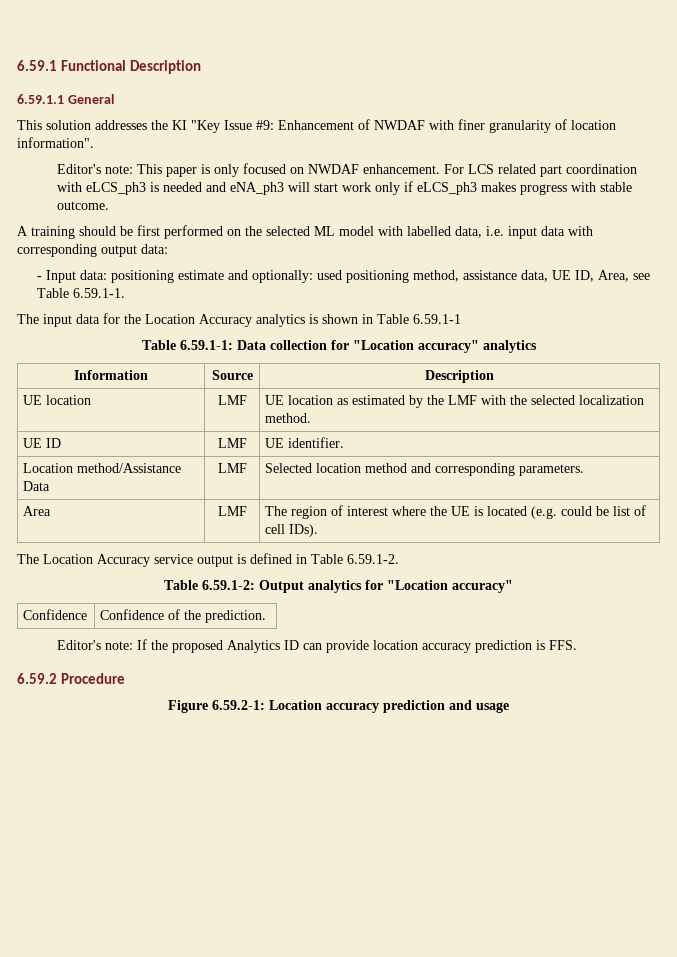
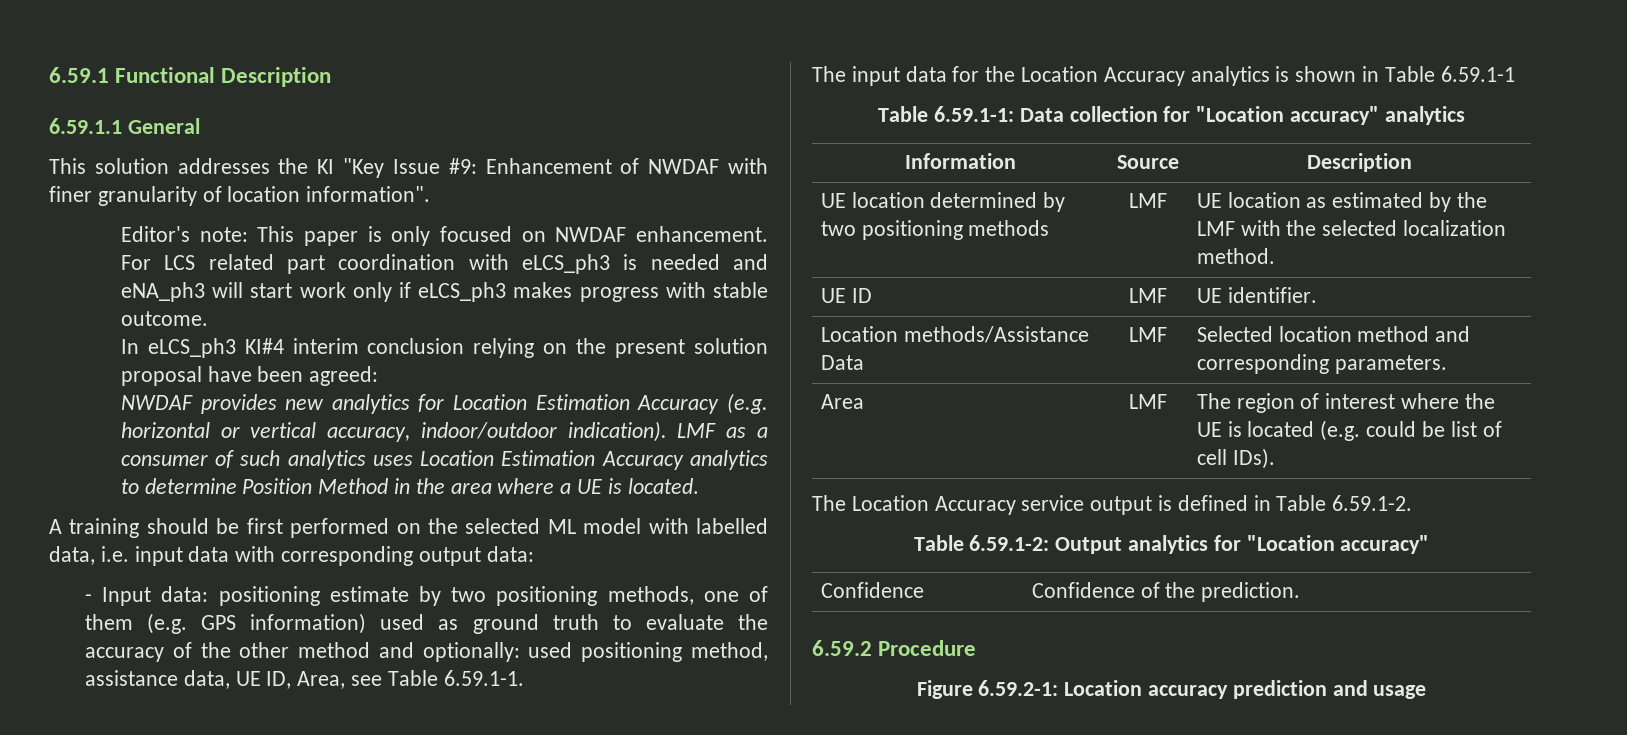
(109, 205) none -> [120,338,769,358] [120,366,379,386] [120,393,768,414] [120,421,768,442] [120,450,768,470] [120,478,699,494] // In eLCS_ph3 KI#4 interim conclusion relying on the present solution proposal have been agreed: // NWDAF provides new analytics for Location Estimation Accuracy (e.g. horizontal or vertical accuracy, indoor/outdoor indication). LMF as a consumer of such analytics uses Location Estimation Accuracy analytics to determine Position Method in the area where a UE is located.
(224, 275) none -> [418,586,768,606] [84,613,768,634] [84,642,371,662] by two positioning methods, one of them (e.g. GPS information) used as ground truth to evaluate the accuracy of the other method
(92, 400) none -> [930,192,1066,212] [820,220,1050,240] determined by two positioning methods
[77,463,182,473] method/Assistance -> [903,326,1089,343] methods/Assistance
[56,639,577,653] // Editor's note: If the proposed Analytics ID can provide location accuracy prediction is FFS. -> (1301, 592) none

